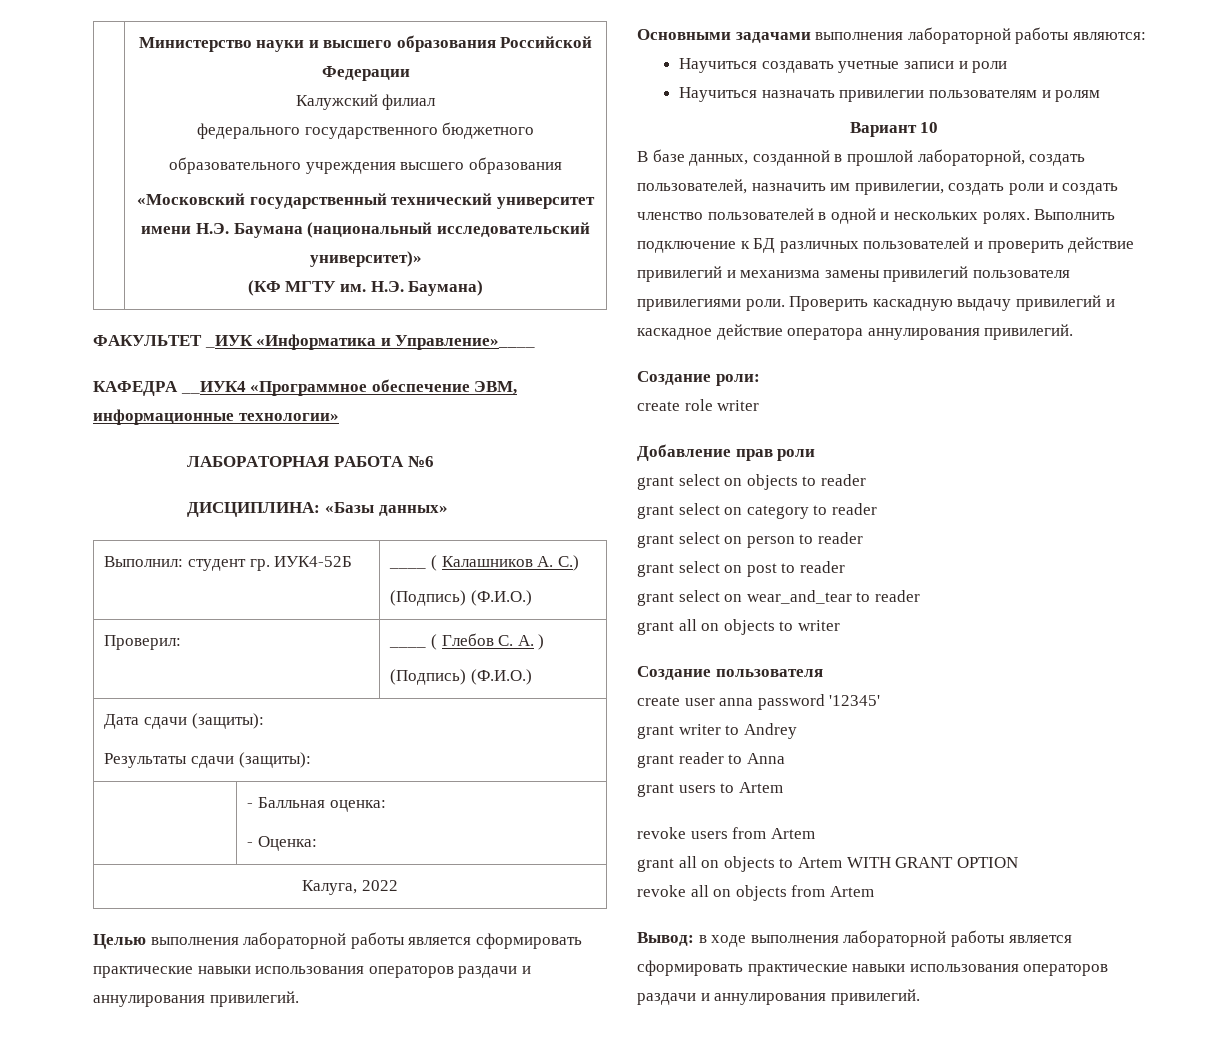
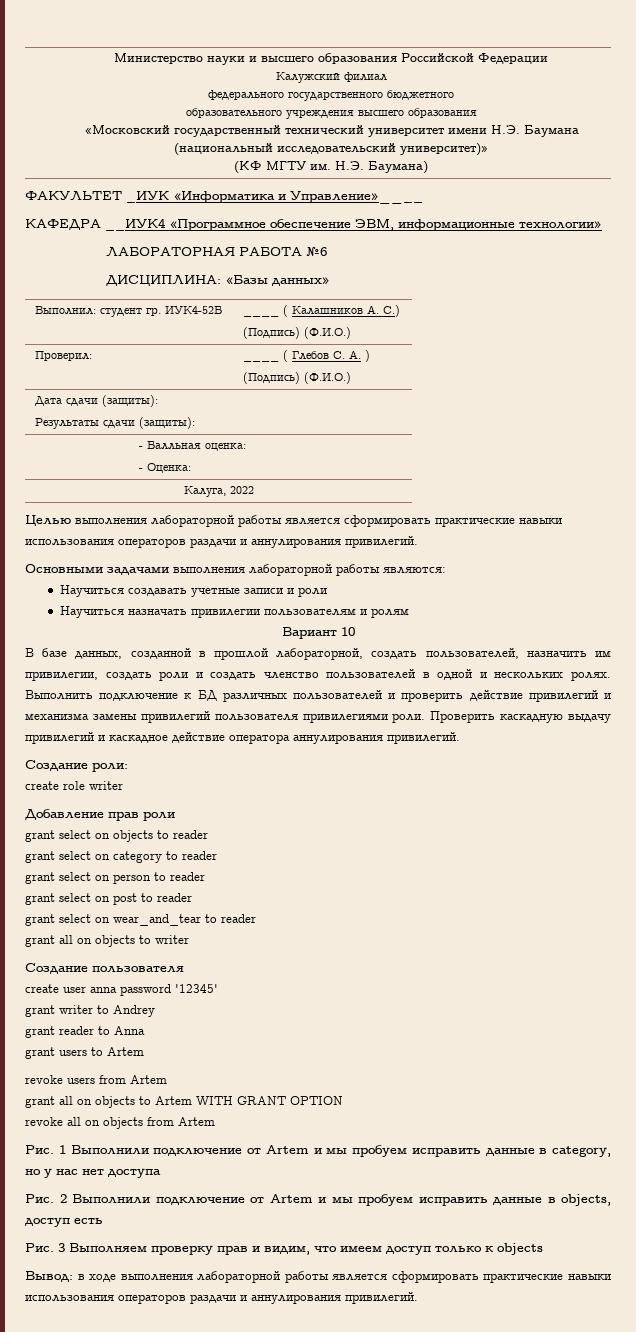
(874, 891) none -> [25,1145,611,1157] [25,1168,161,1178] [25,1194,611,1206] [25,1217,103,1227] [25,1243,543,1255] // Рис. 1 Выполнили подключение от Artem и мы пробуем исправить данные в category, но у нас нет доступа // Рис. 2 Выполнили подключение от Artem и мы пробуем исправить данные в objects, доступ есть // Рис. 3 Выполняем проверку прав и видим, что имеем доступ только к objects

